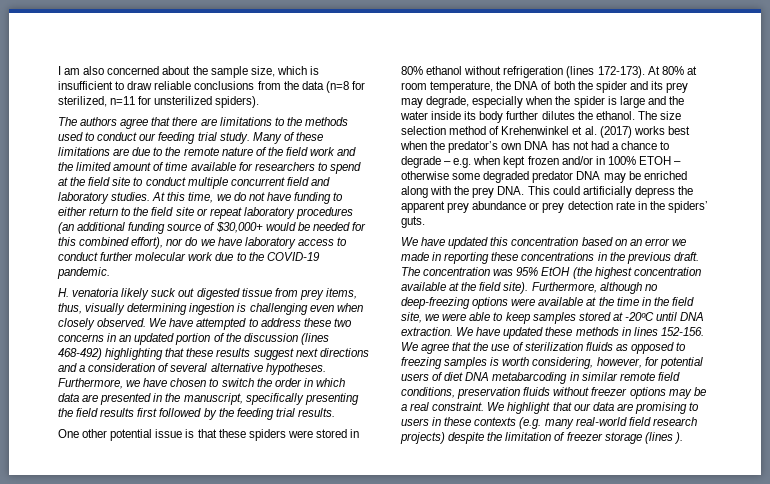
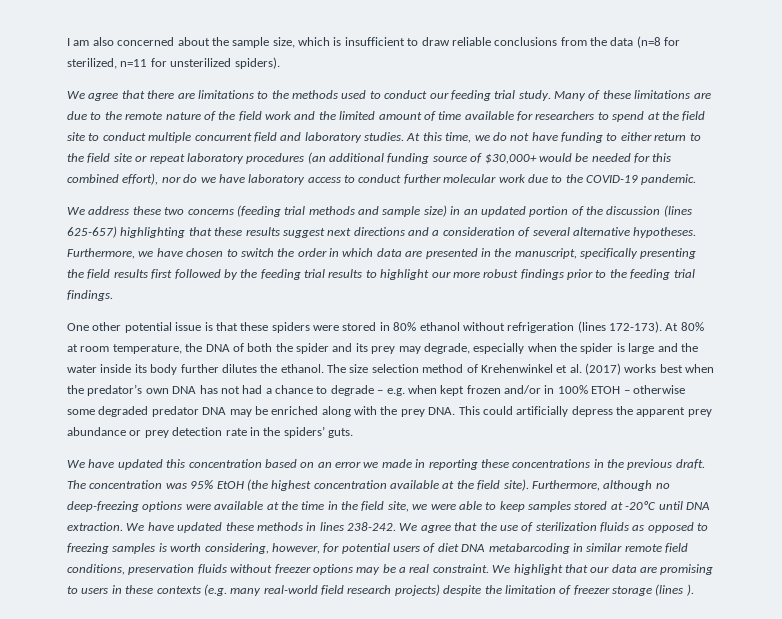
[58,117,118,126] The authors -> [67,91,85,99] We
[58,288,357,300] [58,303,363,315] [58,318,352,330] [58,334,104,342] H. venatoria likely suck out digested tissue from prey items, thus, visually determining ingestion is challenging even when closely observed. We have attempted to address these two concerns -> [67,205,447,217] We address these two concerns (feeding trial methods and sample size)
[58,348,102,360] 468-492) -> [67,226,117,238] 625-657)
[297,408,335,417] results. -> [328,269,695,280] [67,290,113,301] results to highlight our more robust findings prior to the feeding trial findings.
[660,327,704,336] 152-156. -> [347,522,396,531] 238-242.

